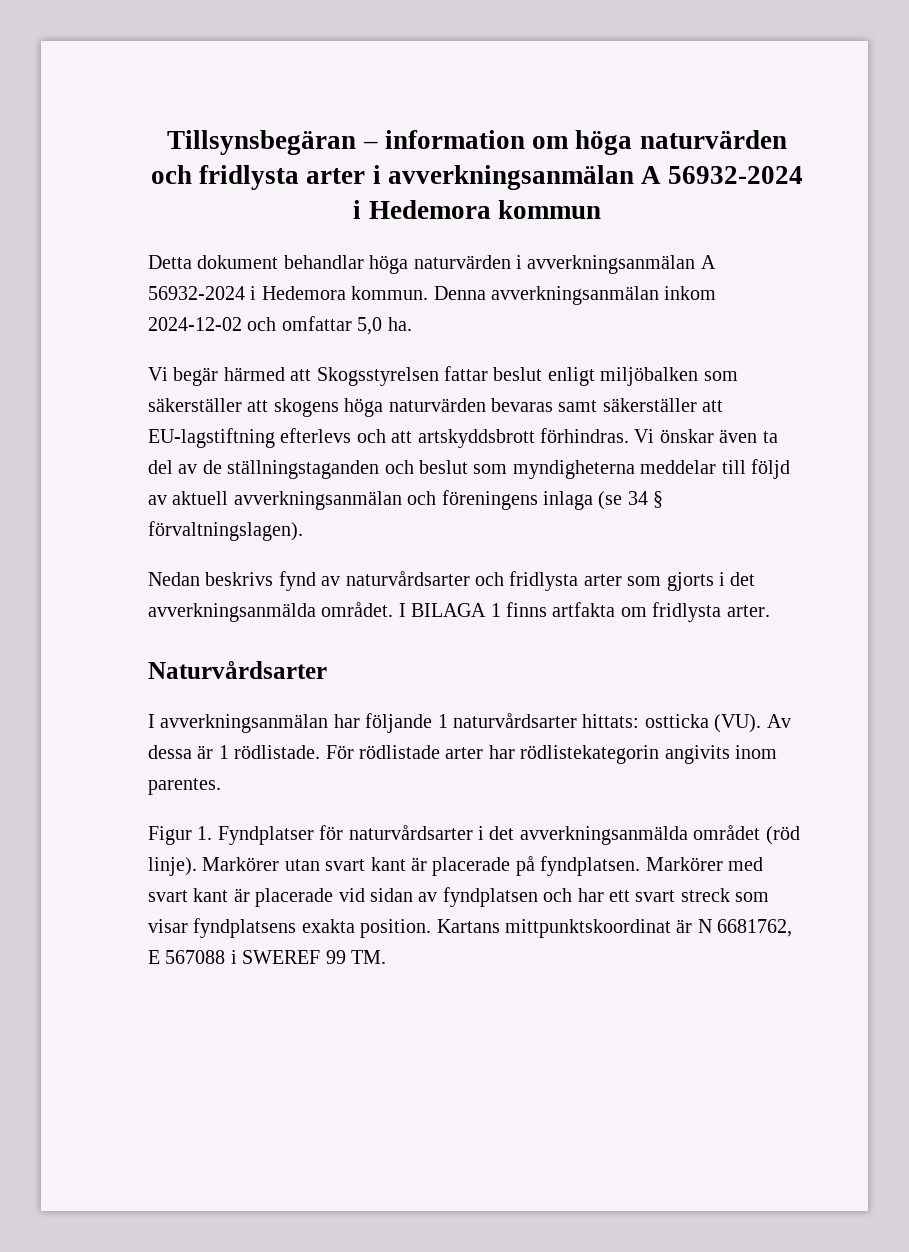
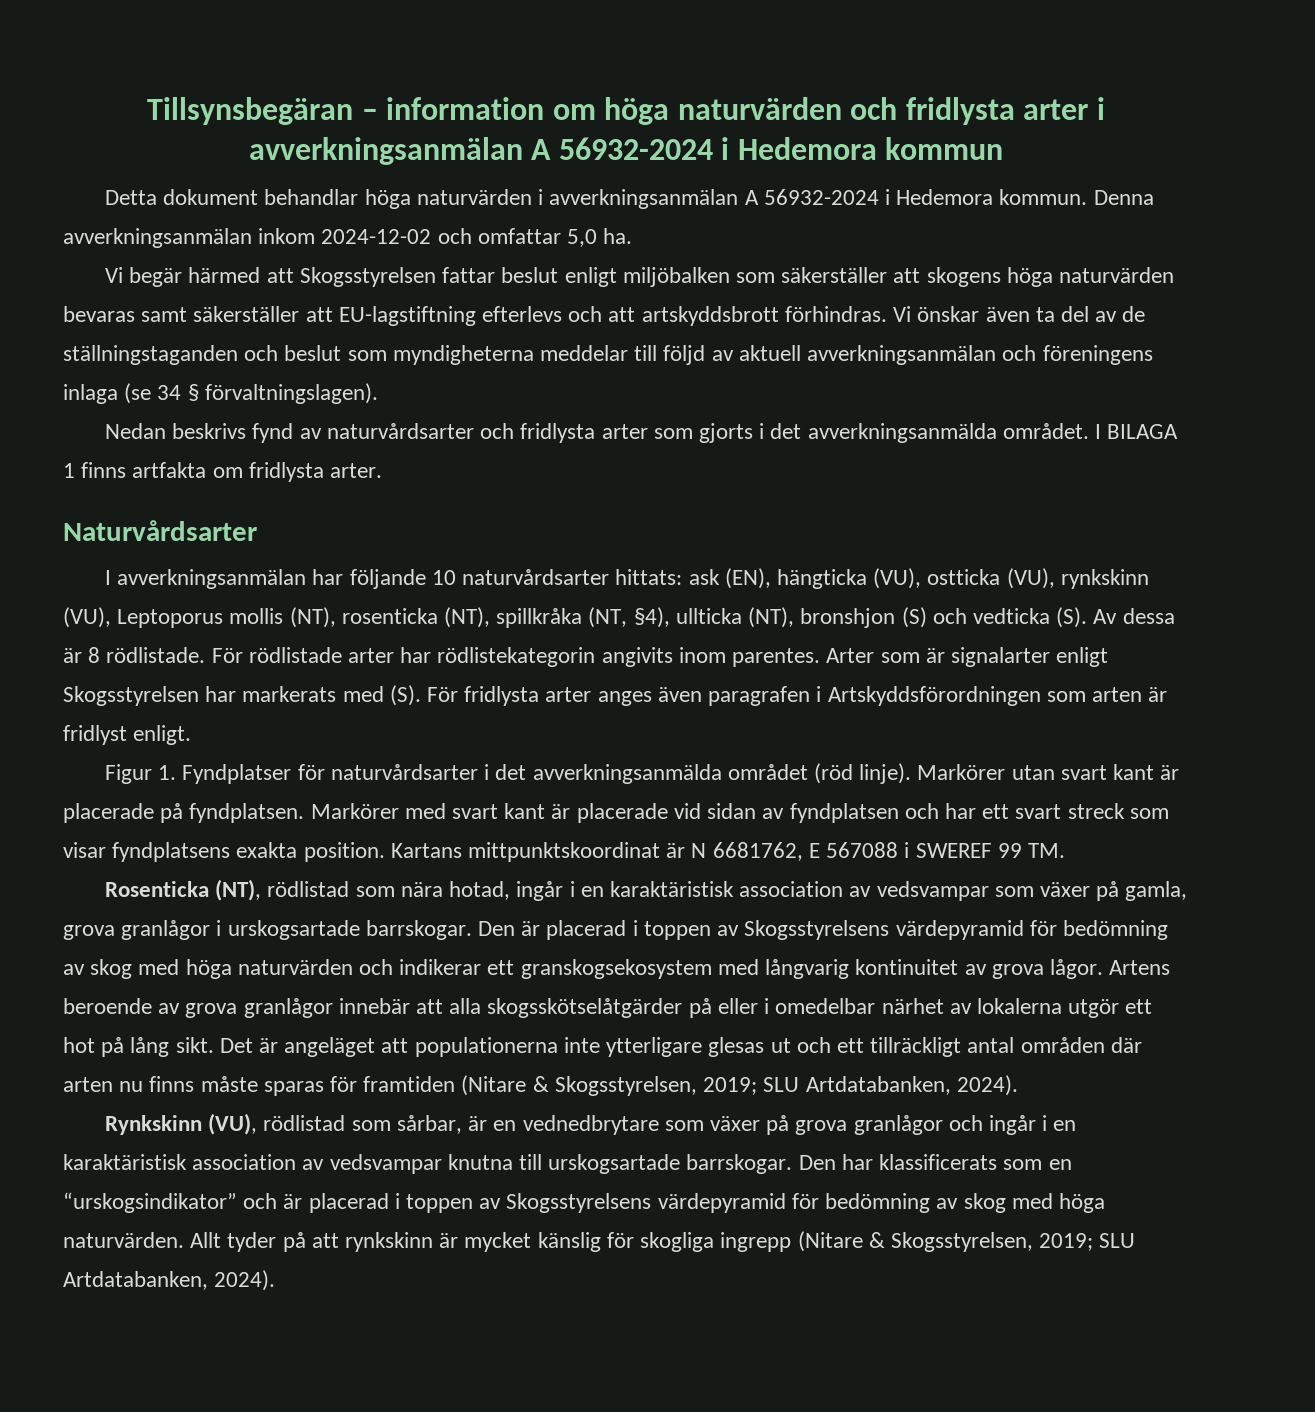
[437,714,448,728] 1 -> [431,570,456,585] 10
[644,714,762,733] ostticka (VU). -> [688,568,1149,589] [63,607,1088,628] ask (EN), hängticka (VU), ostticka (VU), rynkskinn (VU), Leptoporus mollis (NT), rosenticka (NT), spillkråka (NT, §4), ullticka (NT), bronshjon (S) och vedticka (S).
[218,745,229,759] 1 -> [88,647,101,663] 8
(221, 786) none -> [826,647,1109,667] [63,685,1168,706] [63,725,192,745] Arter som är signalarter enligt Skogsstyrelsen har markerats med (S). För fridlysta arter anges även paragrafen i Artskyddsförordningen som arten är fridlyst enligt.
(386, 957) none -> [105,879,1188,901] [63,920,1168,940] [63,959,1171,979] [63,998,1153,1018] [63,1037,1142,1057] [63,1075,1018,1096] [105,1113,1077,1135] [63,1154,1072,1174] [63,1192,1105,1213] [63,1231,1136,1252] [63,1270,276,1291] // Rosenticka (NT), rödlistad som nära hotad, ingår i en karaktäristisk association av vedsvampar som växer på gamla, grova granlågor i urskogsartade barrskogar. Den är placerad i toppen av Skogsstyrelsens värdepyramid för bedömning av skog med höga naturvärden och indikerar ett granskogsekosystem med långvarig kontinuitet av grova lågor. Artens beroende av grova granlågor innebär att alla skogsskötselåtgärder på eller i omedelbar närhet av lokalerna utgör ett hot på lång sikt. Det är angeläget att populationerna inte ytterligare glesas ut och ett tillräckligt antal områden där arten nu finns måste sparas för framtiden (Nitare & Skogsstyrelsen, 2019; SLU Artdatabanken, 2024). // Rynkskinn (VU), rödlistad som sårbar, är en vednedbrytare som växer på grova granlågor och ingår i en karaktäristisk association av vedsvampar knutna till urskogsartade barrskogar. Den har klassificerats som en “urskogsindikator” och är placerad i toppen av Skogsstyrelsens värdepyramid för bedömning av skog med höga naturvärden. Allt tyder på att rynkskinn är mycket känslig för skogliga ingrepp (Nitare & Skogsstyrelsen, 2019; SLU Artdatabanken, 2024).

